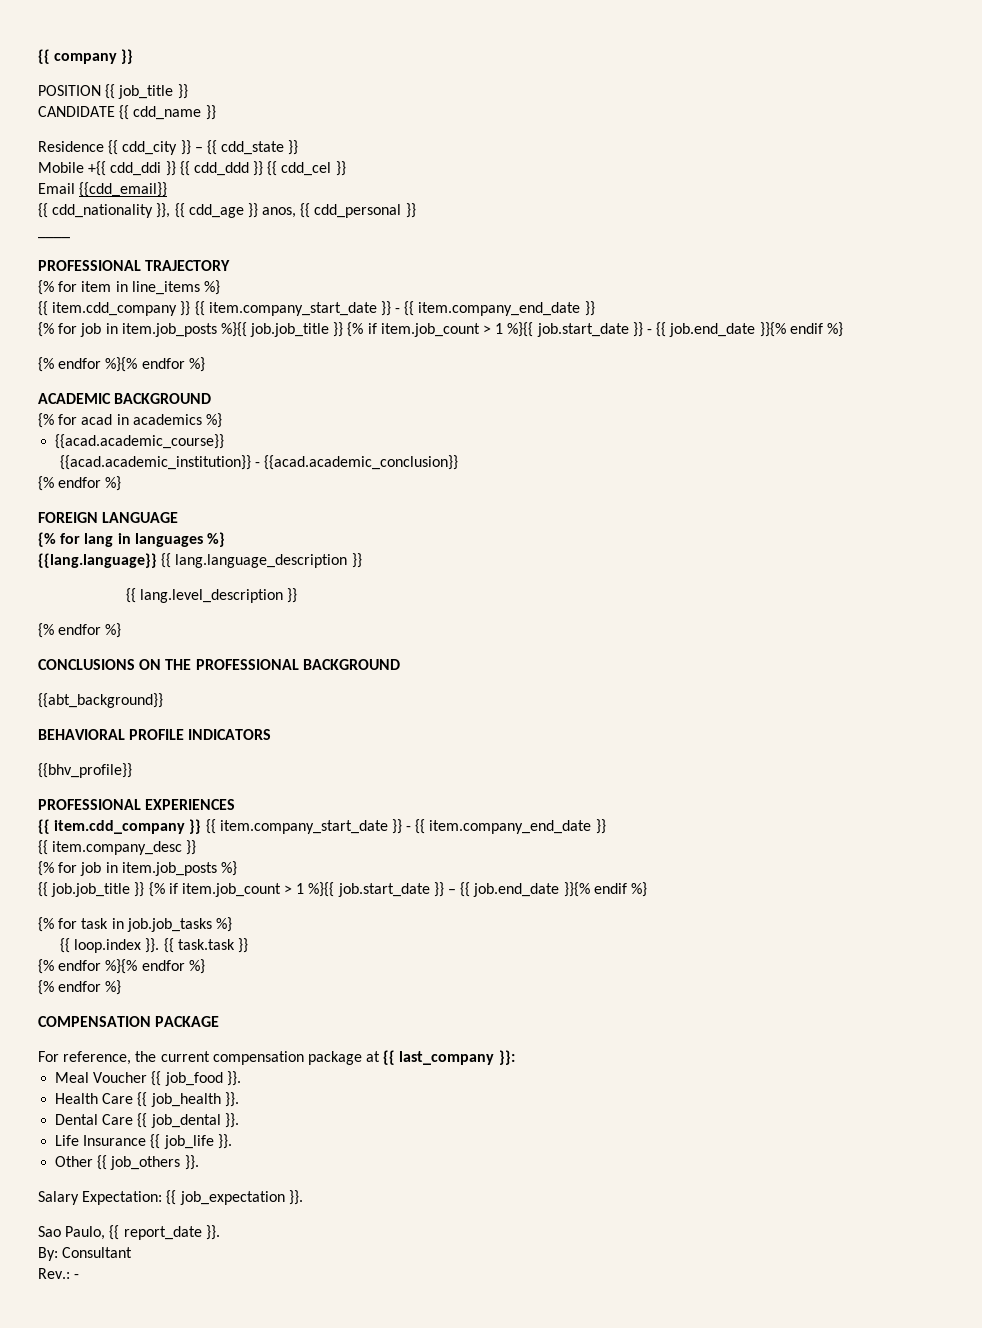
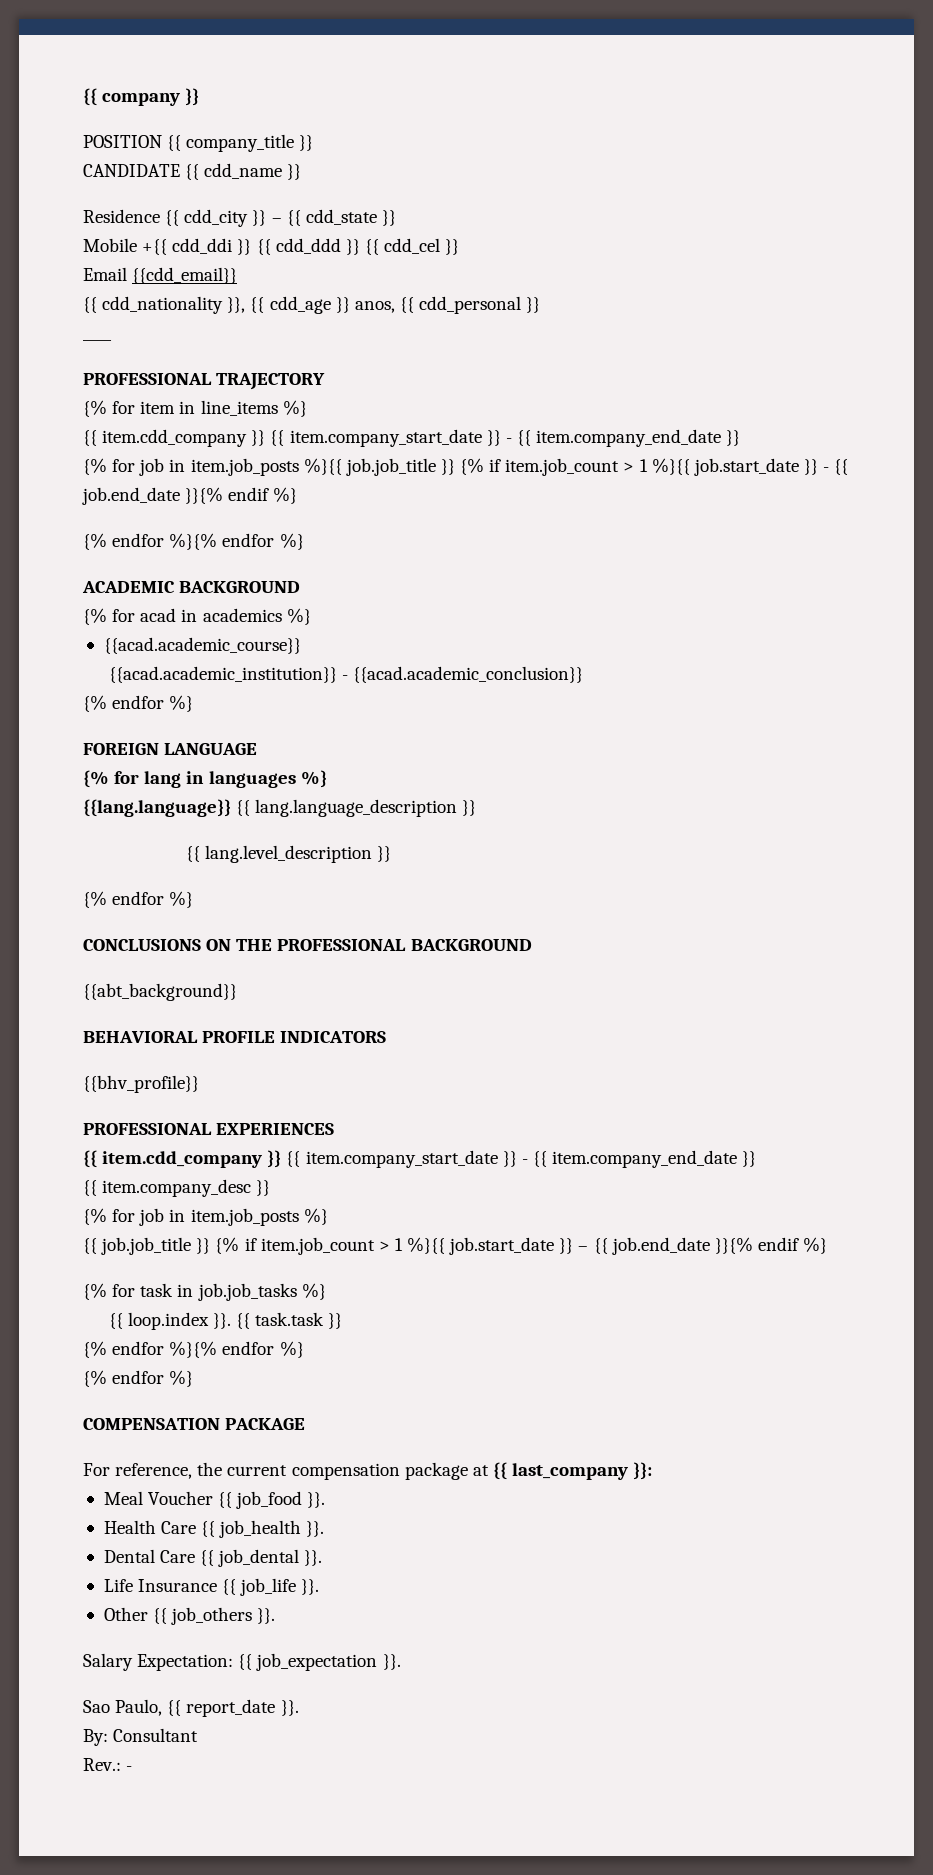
[118,85,174,99] job_title -> [186,134,295,152] company_title

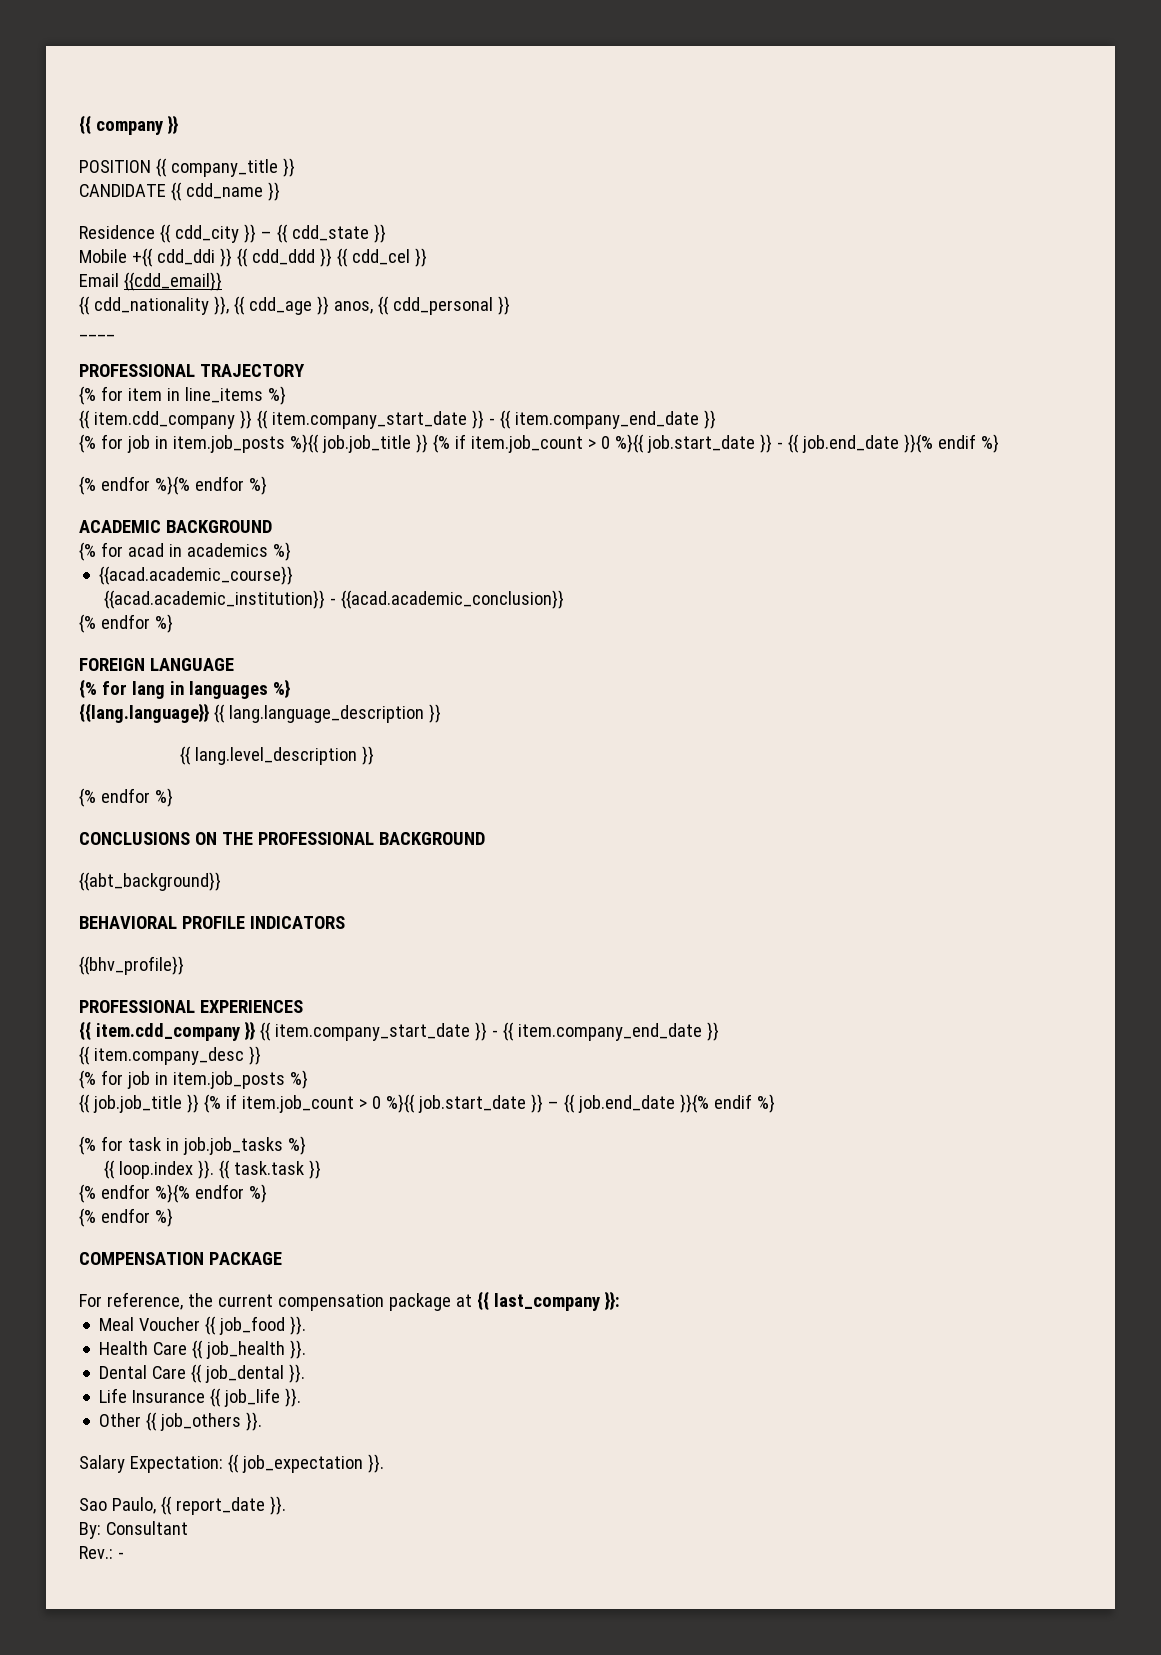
[639,459,648,472] 1 -> [600,436,610,449] 0
[394,1238,403,1251] 1 -> [371,1096,381,1109] 0

